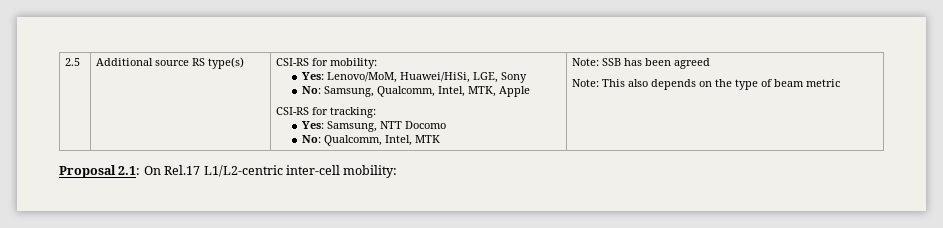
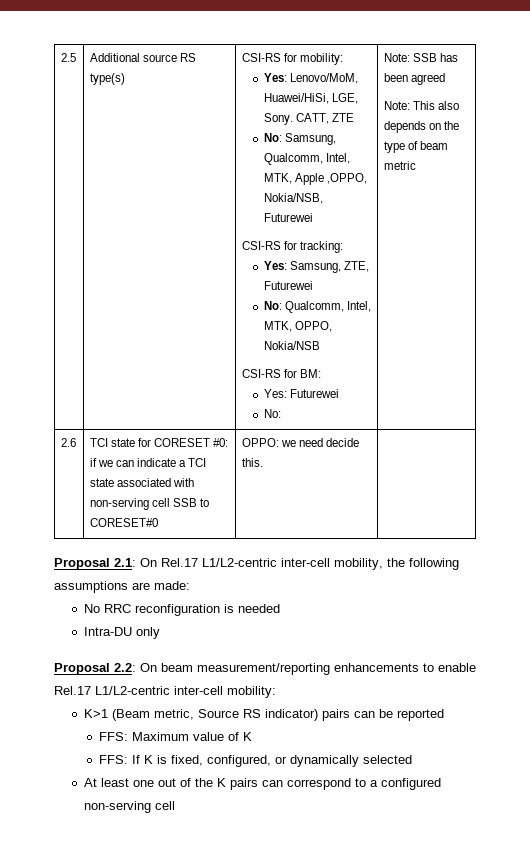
[500,72,527,83] Sony -> [263,113,354,125] Sony. CATT, ZTE
(530, 91) none -> [326,173,367,184] [263,193,323,204] [263,213,313,222] ,OPPO, Nokia/NSB, Futurewei
[379,121,446,129] NTT Docomo -> [343,261,369,272] [263,281,313,290] ZTE, Futurewei
[414,135,440,143] MTK -> [263,321,332,332] [263,341,320,350] [241,369,321,378] [263,389,339,398] [263,409,281,418] MTK, OPPO, Nokia/NSB // CSI-RS for BM: // Yes: Futurewei // No:
(841, 83) none -> [60,438,76,447] [89,438,229,447] [89,458,207,467] [89,478,194,487] [89,498,210,510] [89,518,158,527] [241,438,360,447] [241,458,263,467] // 2.6 | TCI state for CORESET #0: if we can indicate a TCI state associated with non-serving cell SSB to CORESET#0 | OPPO: we need decide this. |
[343,165,398,178] mobility: -> [334,558,459,570] [54,581,190,593] [83,604,280,616] [83,627,160,639] [54,663,476,675] [54,686,276,698] [83,709,444,721] [99,732,253,741] [99,755,413,767] [83,778,441,790] [83,801,175,813] mobility, the following assumptions are made: // No RRC reconfiguration is needed // Intra-DU only // Proposal 2.2: On beam measurement/reporting enhancements to enable Rel.17 L1/L2-centric inter-cell mobility: // K>1 (Beam metric, Source RS indicator) pairs can be reported // FFS: Maximum value of K // FFS: If K is fixed, configured, or dynamically selected // At least one out of the K pairs can correspond to a configured non-serving cell

